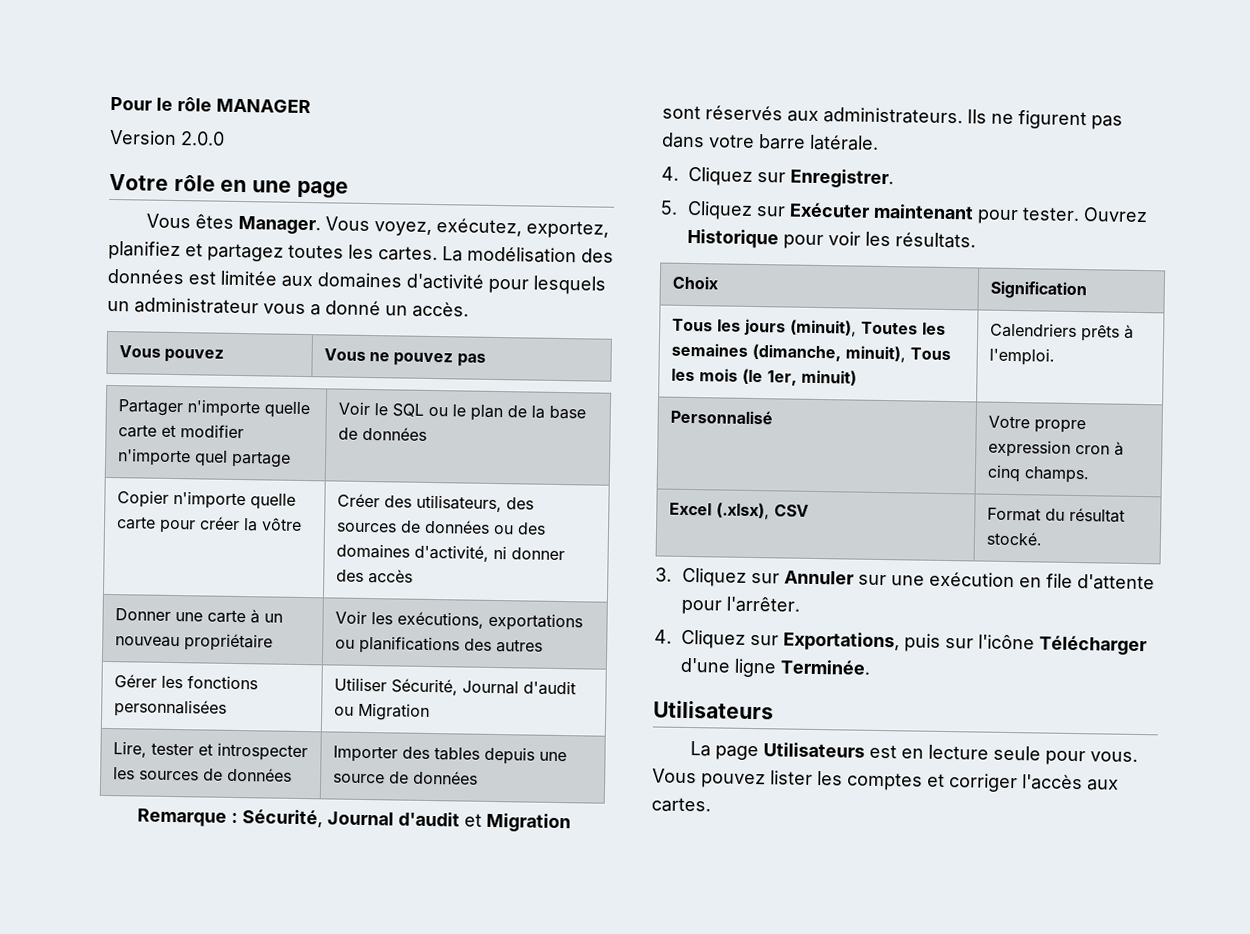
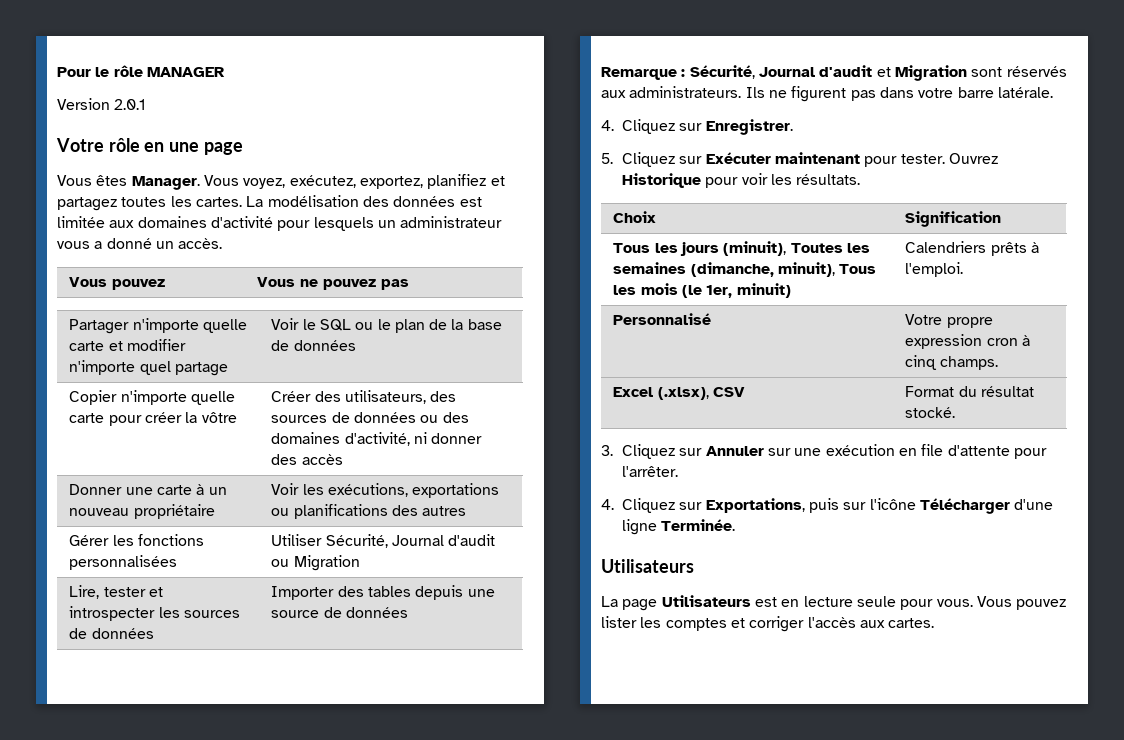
[180,131,225,146] 2.0.0 -> [114,99,146,110] 2.0.1

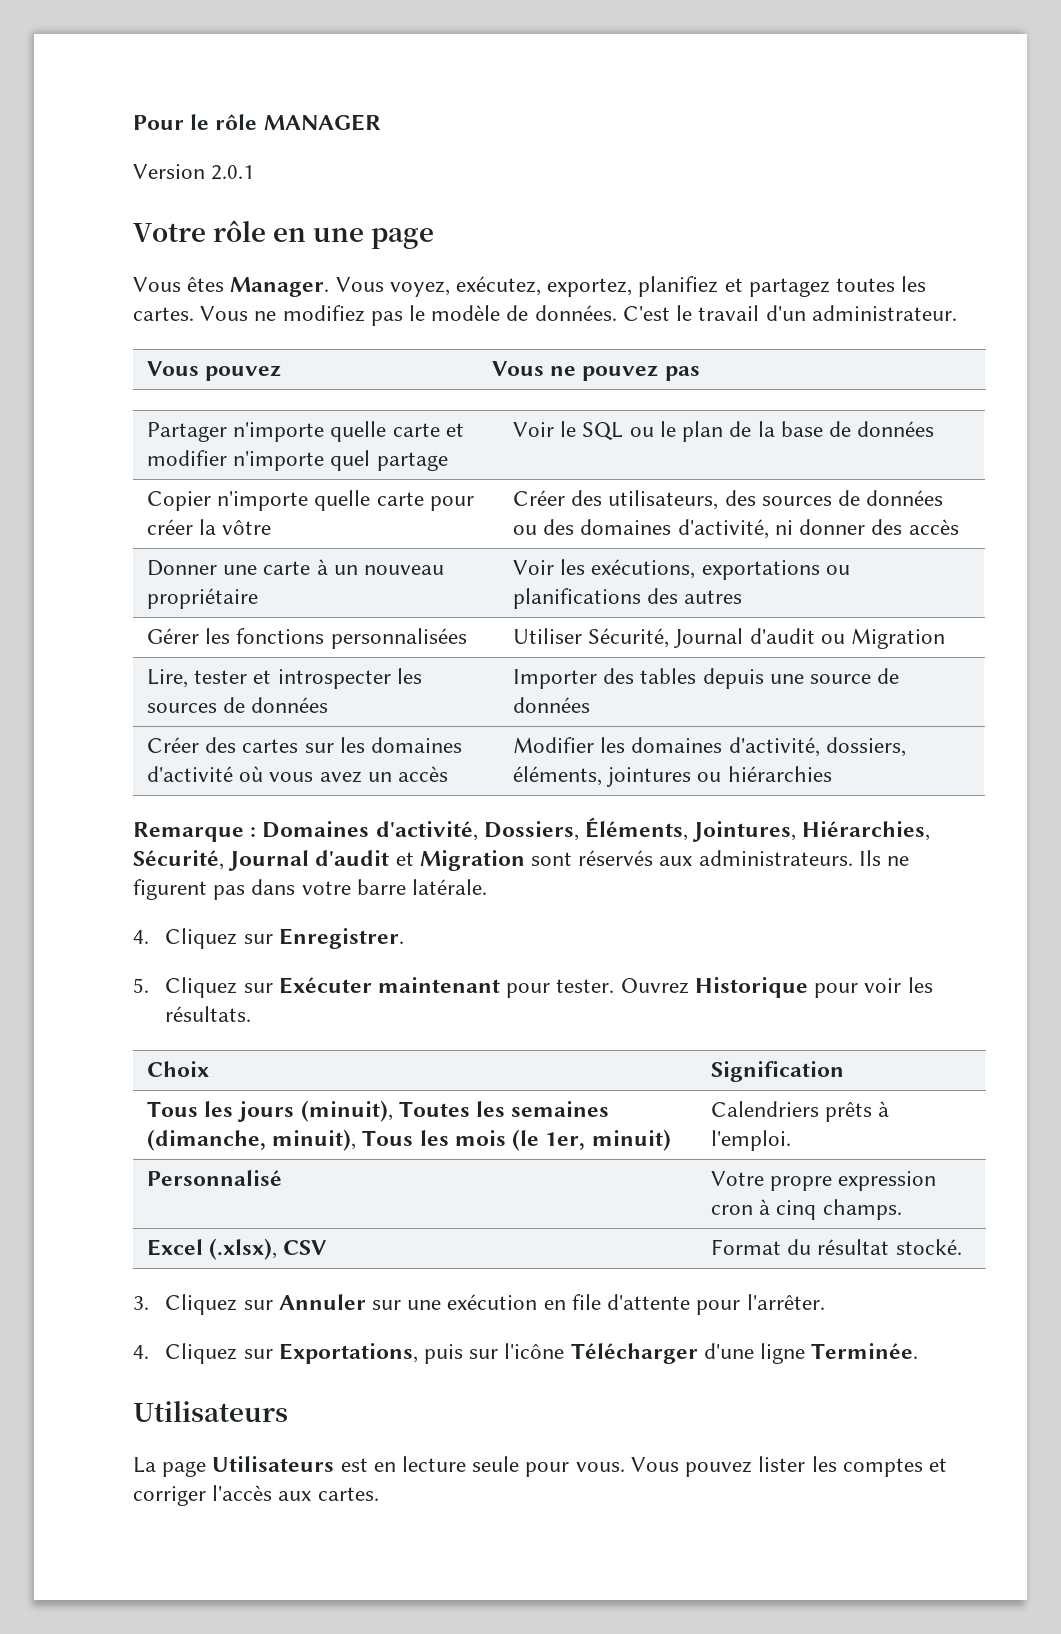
[246,195,482,207] [57,216,503,231] [57,238,223,249] La modélisation des données est limitée aux domaines d'activité pour lesquels un administrateur vous a donné un accès. -> [200,305,957,326] Vous ne modifiez pas le modèle de données. C'est le travail d'un administrateur.
[601,67,686,80] // Remarque : -> [147,737,463,753] [147,766,449,783] [513,737,906,757] [513,766,832,787] [133,817,931,842] // Créer des cartes sur les domaines d'activité où vous avez un accès | Modifier les domaines d'activité, dossiers, éléments, jointures ou hiérarchies // Remarque : Domaines d'activité, Dossiers, Éléments, Jointures, Hiérarchies,

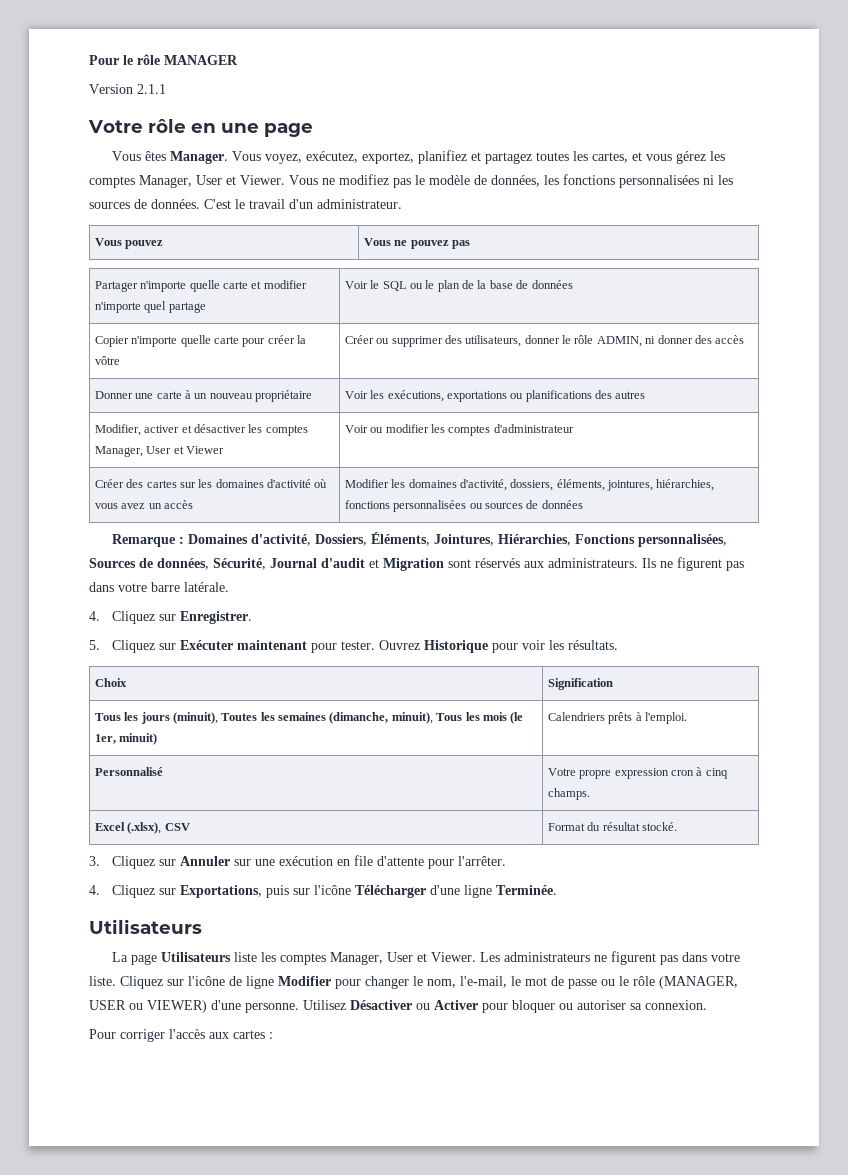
[211,165,255,180] 2.0.1 -> [137,84,166,94] 2.1.1
[133,307,194,321] cartes. -> [591,151,725,164] [89,175,285,188] cartes, et vous gérez les comptes Manager, User et Viewer.
(529, 313) none -> [491,174,733,188] [89,199,147,209] données, les fonctions personnalisées ni les sources de
[571,490,944,510] [513,519,769,539] des utilisateurs, des sources de données ou des domaines d'activité, -> [376,335,642,347] ou supprimer des utilisateurs, donner le rôle ADMIN,
[147,628,467,649] [513,628,946,649] [147,668,422,689] [147,697,329,713] [513,668,900,689] [513,697,591,713] Gérer les fonctions personnalisées | Utiliser Sécurité, Journal d'audit ou Migration // Lire, tester et introspecter les sources de données | Importer des tables depuis une source de données -> [94,424,308,436] [94,446,224,457] [344,424,574,436] Modifier, activer et désactiver les comptes Manager, User et Viewer | Voir ou modifier les comptes d'administrateur
[607,766,832,787] jointures ou hiérarchies -> [607,479,715,491] [344,500,583,512] jointures, hiérarchies, fonctions personnalisées ou sources de données
(931, 831) none -> [574,534,727,547] [89,558,209,570] Fonctions personnalisées, Sources de données,
[340,1456,947,1477] est en lecture seule pour vous. Vous pouvez lister les comptes et -> [233,951,740,965] [89,976,738,989] [89,1000,707,1013] [89,1029,116,1039] liste les comptes Manager, User et Viewer. Les administrateurs ne figurent pas dans votre liste. Cliquez sur l'icône de ligne Modifier pour changer le nom, l'e-mail, le mot de passe ou le rôle (MANAGER, USER ou VIEWER) d'une personne. Utilisez Désactiver ou Activer pour bloquer ou autoriser sa connexion. // Pour
[317,1487,379,1501] cartes. -> [233,1030,273,1039] cartes :

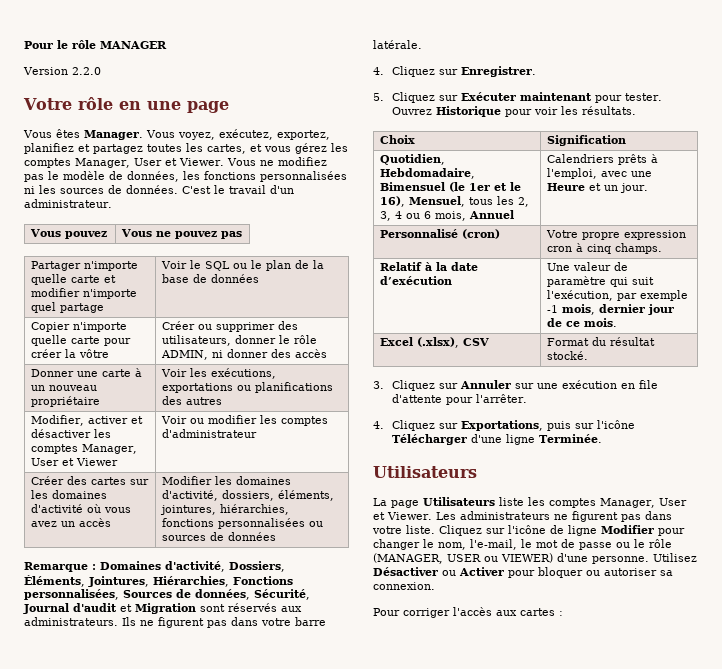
[137,84,166,94] 2.1.1 -> [72,67,101,75] 2.2.0
[94,712,524,724] [94,733,158,745] [547,712,687,724] Tous les jours (minuit), Toutes les semaines (dimanche, minuit), Tous les mois (le 1er, minuit) | Calendriers prêts à l'emploi. -> [380,154,446,165] [380,168,476,179] [380,182,522,192] [380,196,530,207] [380,210,515,221] [547,154,659,165] [547,168,653,179] [547,183,649,193] Quotidien, Hebdomadaire, Bimensuel (le 1er et le 16), Mensuel, tous les 2, 3, 4 ou 6 mois, Annuel | Calendriers prêts à l'emploi, avec une Heure et un jour.
(163, 771) none -> [462,229,501,239] (cron)
(590, 794) none -> [380,262,479,271] [380,276,453,285] [547,262,629,271] [547,276,655,287] [547,290,689,301] [547,304,675,315] [547,318,618,327] // Relatif à la date d’exécution | Une valeur de paramètre qui suit l'exécution, par exemple -1 mois, dernier jour de ce mois.

